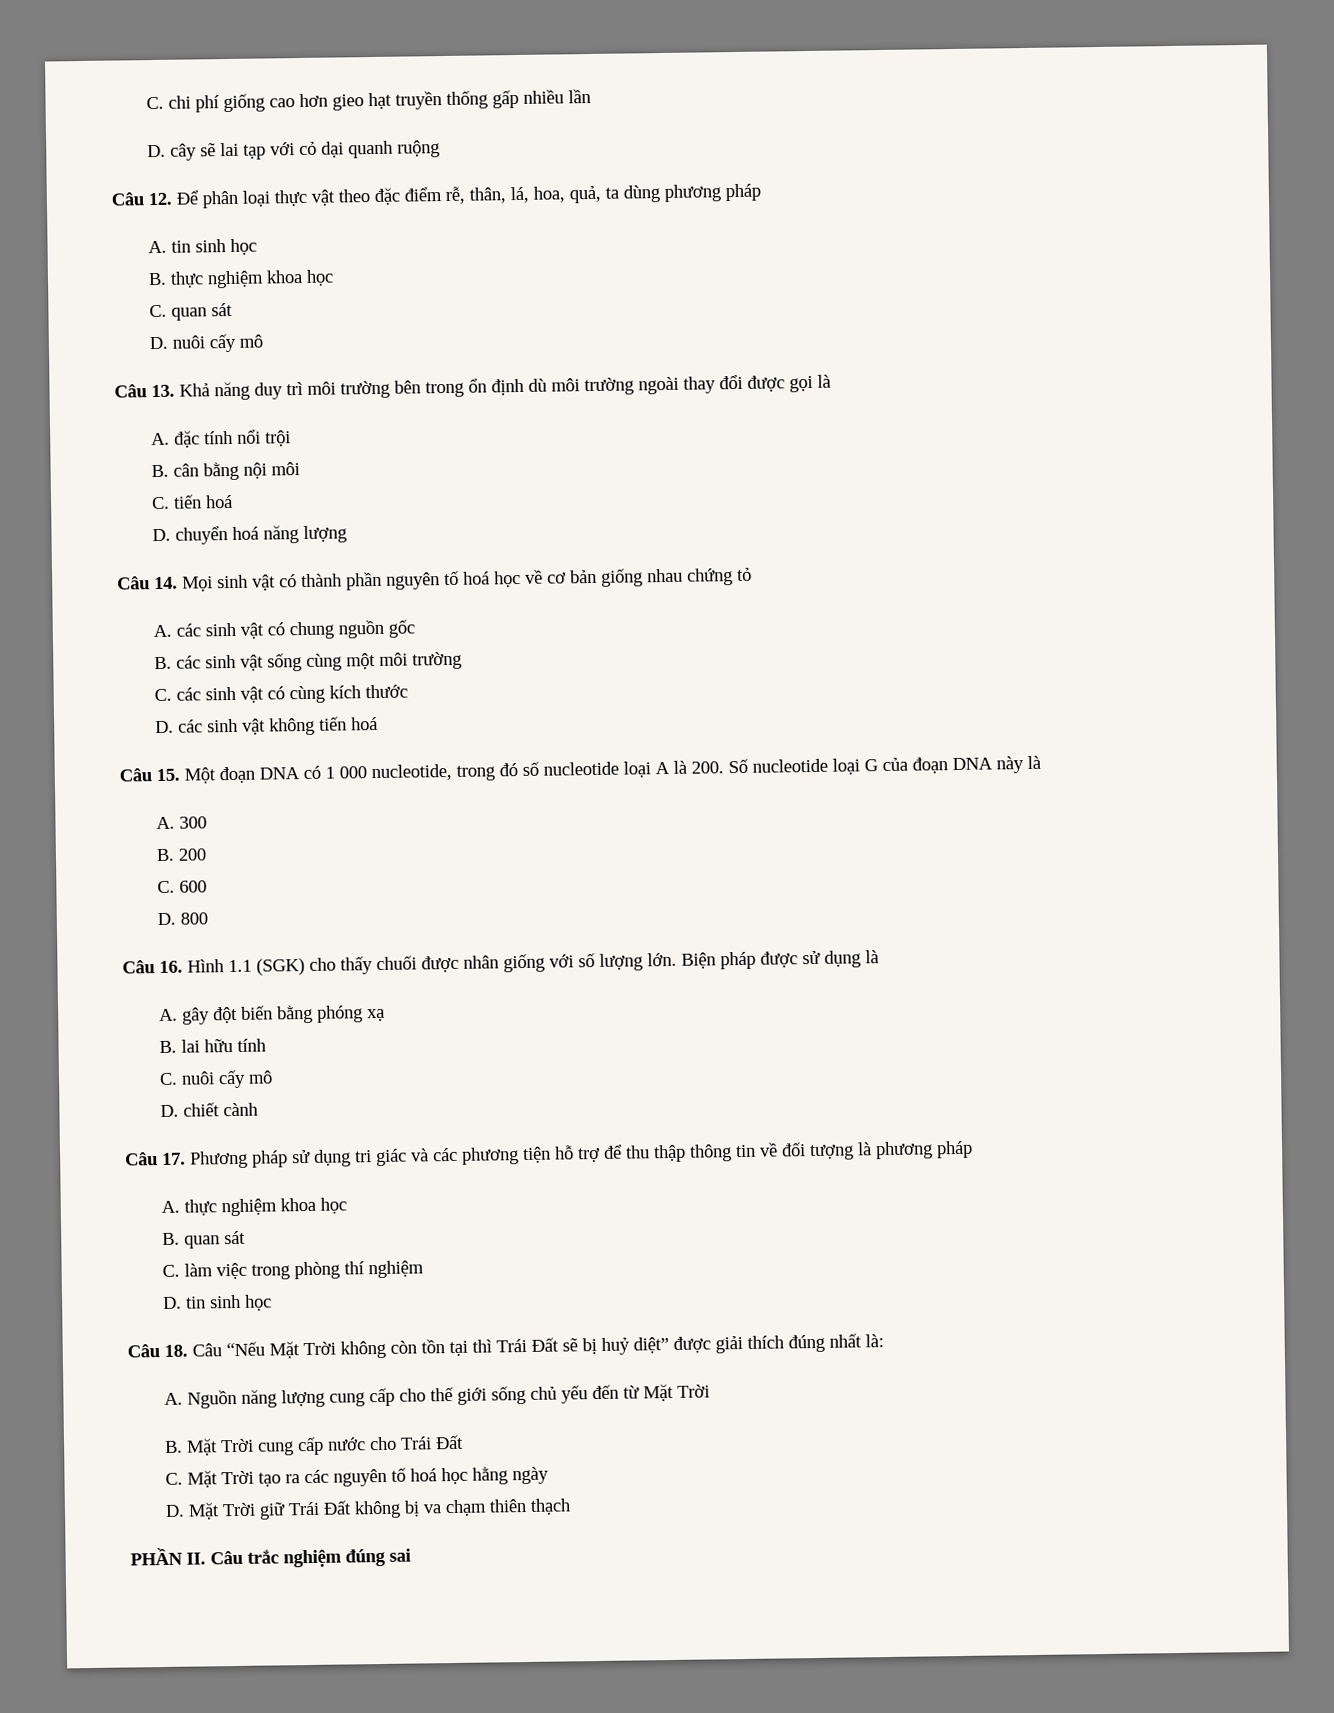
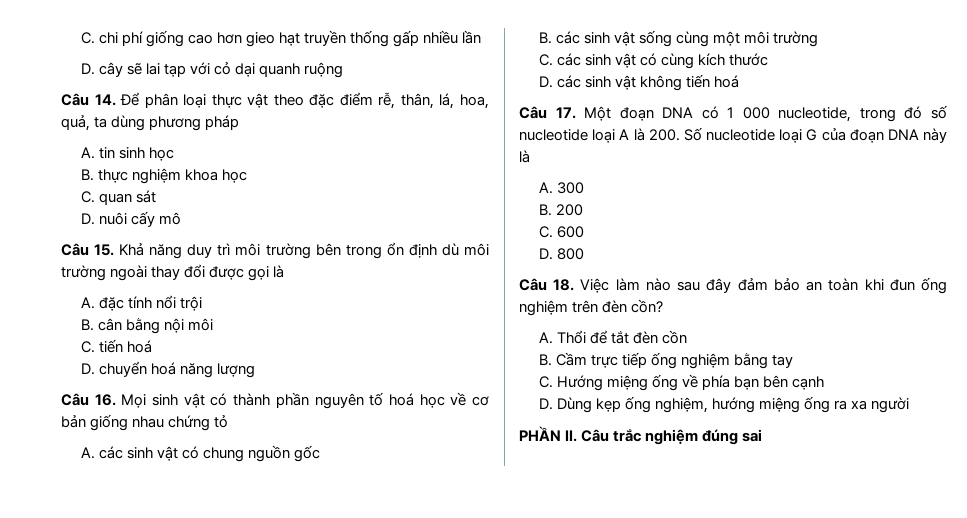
[148,192,172,206] 12. -> [94,94,116,106] 14.
[151,384,175,398] 13. -> [94,244,115,256] 15.
[154,576,178,590] 14. -> [94,394,116,406] 16.
[156,768,180,782] 15. -> [555,107,576,119] 17.
[159,950,879,976] [158,1004,385,1025] [158,1038,266,1054] [158,1069,273,1089] [159,1102,258,1118] [125,1140,973,1169] [160,1197,347,1217] [161,1230,246,1249] [161,1260,424,1280] [162,1294,272,1311] [127,1333,884,1359] [163,1383,710,1409] [164,1434,464,1456] [164,1466,549,1488] [164,1498,571,1520] 16. Hình 1.1 (SGK) cho thấy chuối được nhân giống với số lượng lớn. Biện pháp được sử dụng là // A. gây đột biến bằng phóng xạ // B. lai hữu tính // C. nuôi cấy mô // D. chiết cành // Câu 17. Phương pháp sử dụng tri giác và các phương tiện hỗ trợ để thu thập thông tin về đối tượng là phương pháp // A. thực nghiệm khoa học // B. quan sát // C. làm việc trong phòng thí nghiệm // D. tin sinh học // Câu 18. Câu “Nếu Mặt Trời không còn tồn tại thì Trái Đất sẽ bị huỷ diệt” được giải thích đúng nhất là: // A. Nguồn năng lượng cung cấp cho thế giới sống chủ yếu đến từ Mặt Trời // B. Mặt Trời cung cấp nước cho Trái Đất // C. Mặt Trời tạo ra các nguyên tố hoá học hằng ngày // D. Mặt Trời giữ Trái Đất không bị va chạm thiên thạch -> [553,277,947,294] [519,299,664,316] [538,330,687,344] [538,352,794,369] [538,374,825,391] [538,396,910,413] 18. Việc làm nào sau đây đảm bảo an toàn khi đun ống nghiệm trên đèn cồn? // A. Thổi để tắt đèn cồn // B. Cầm trực tiếp ống nghiệm bằng tay // C. Hướng miệng ống về phía bạn bên cạnh // D. Dùng kẹp ống nghiệm, hướng miệng ống ra xa người

